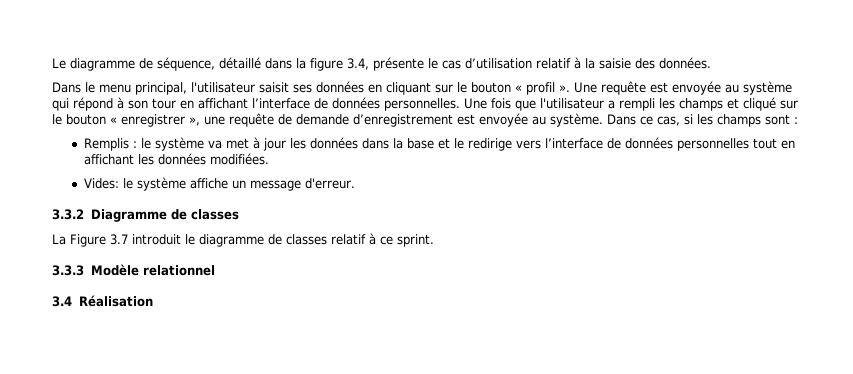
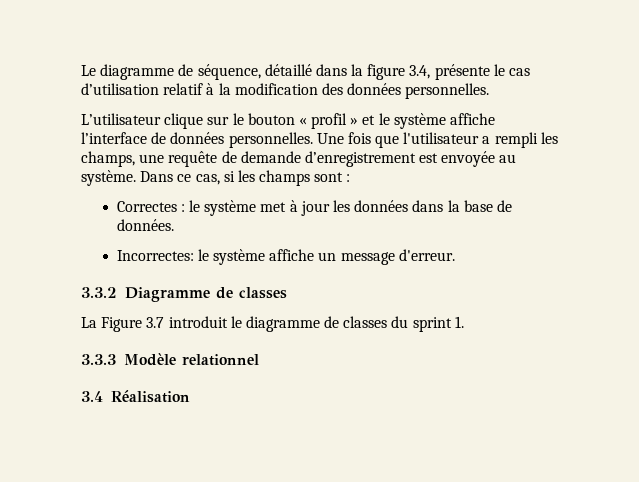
[599,57,711,69] [52,81,431,95] saisie des données. // Dans le menu principal, l'utilisateur saisit ses données en cliquant -> [234,83,490,99] [81,113,204,129] modification des données personnelles. // L’utilisateur clique
[559,81,792,95] [52,97,248,111] ». Une requête est envoyée au système qui répond à son tour en affichant -> [350,113,496,129] » et le système affiche
[679,97,798,111] [52,114,200,127] champs et cliqué sur le bouton « enregistrer », -> [81,151,135,167] champs,
[84,138,130,151] Remplis -> [116,201,177,212] Correctes
[208,140,223,149] va -> (257, 208) none
[438,137,796,151] [84,153,270,165] [84,178,120,189] et le redirige vers l’interface de données personnelles tout en affichant les données modifiées. // Vides: -> [496,200,512,212] [116,219,174,231] [116,250,194,261] de données. // Incorrectes:
[331,233,434,247] relatif à ce sprint. -> [391,316,464,332] du sprint 1.

